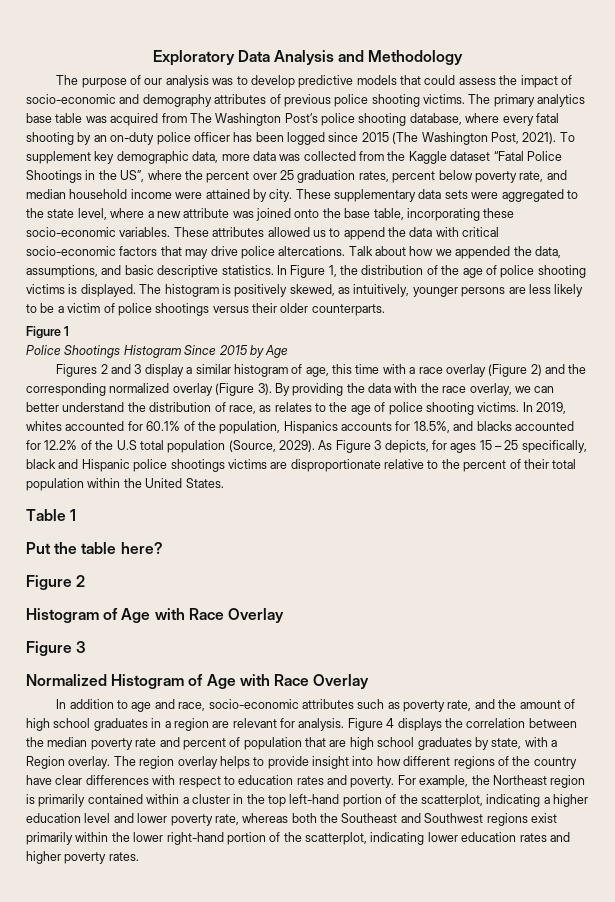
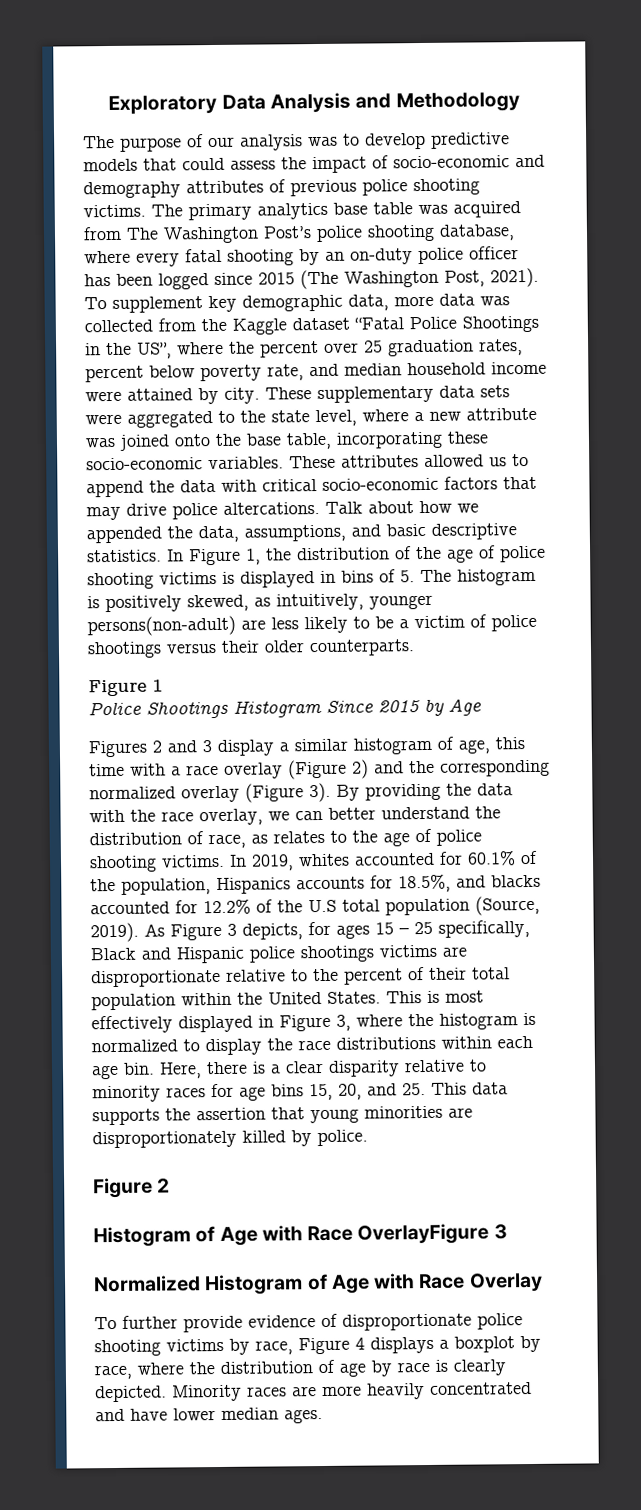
[80,284,136,297] displayed. -> [240,569,415,588] displayed in bins of 5.
[461,287,506,297] persons -> [87,615,236,637] persons(non-adult)
[279,440,315,452] 2029). -> [90,922,139,943] 2019).
[26,459,56,469] black -> [90,947,136,961] Black
[26,509,77,521] [26,542,163,554] // Table 1 // Put the table here? -> [386,990,484,1004] [91,1012,536,1034] [91,1035,533,1056] [91,1059,487,1080] [92,1082,508,1103] [92,1105,473,1126] [92,1129,368,1149] This is most effectively displayed in Figure 3, where the histogram is normalized to display the race distributions within each age bin. Here, there is a clear disparity relative to minority races for age bins 15, 20, and 25. This data supports the assertion that young minorities are disproportionately killed by police.
[227,608,284,623] [26,641,72,656] Overlay // Figure -> [357,1223,490,1245] OverlayFigure
[56,699,575,712] [26,718,577,731] [26,737,557,750] [26,756,577,769] [26,775,586,788] [26,794,588,807] [26,813,557,826] [26,832,570,845] [26,851,139,864] In addition to age and race, socio-economic attributes such as poverty rate, and the amount of high school graduates in a region are relevant for analysis. Figure 4 displays the correlation between the median poverty rate and percent of population that are high school graduates by state, with a Region overlay. The region overlay helps to provide insight into how different regions of the country have clear differences with respect to education rates and poverty. For example, the Northeast region is primarily contained within a cluster in the top left-hand portion of the scatterplot, indicating a higher education level and lower poverty rate, whereas both the Southeast and Southwest regions exist primarily within the lower right-hand portion of the scatterplot, indicating lower education rates and higher poverty rates. -> [94,1313,523,1333] [94,1335,541,1357] [94,1359,506,1380] [95,1382,532,1403] [95,1407,323,1424] To further provide evidence of disproportionate police shooting victims by race, Figure 4 displays a boxplot by race, where the distribution of age by race is clearly depicted. Minority races are more heavily concentrated and have lower median ages.

